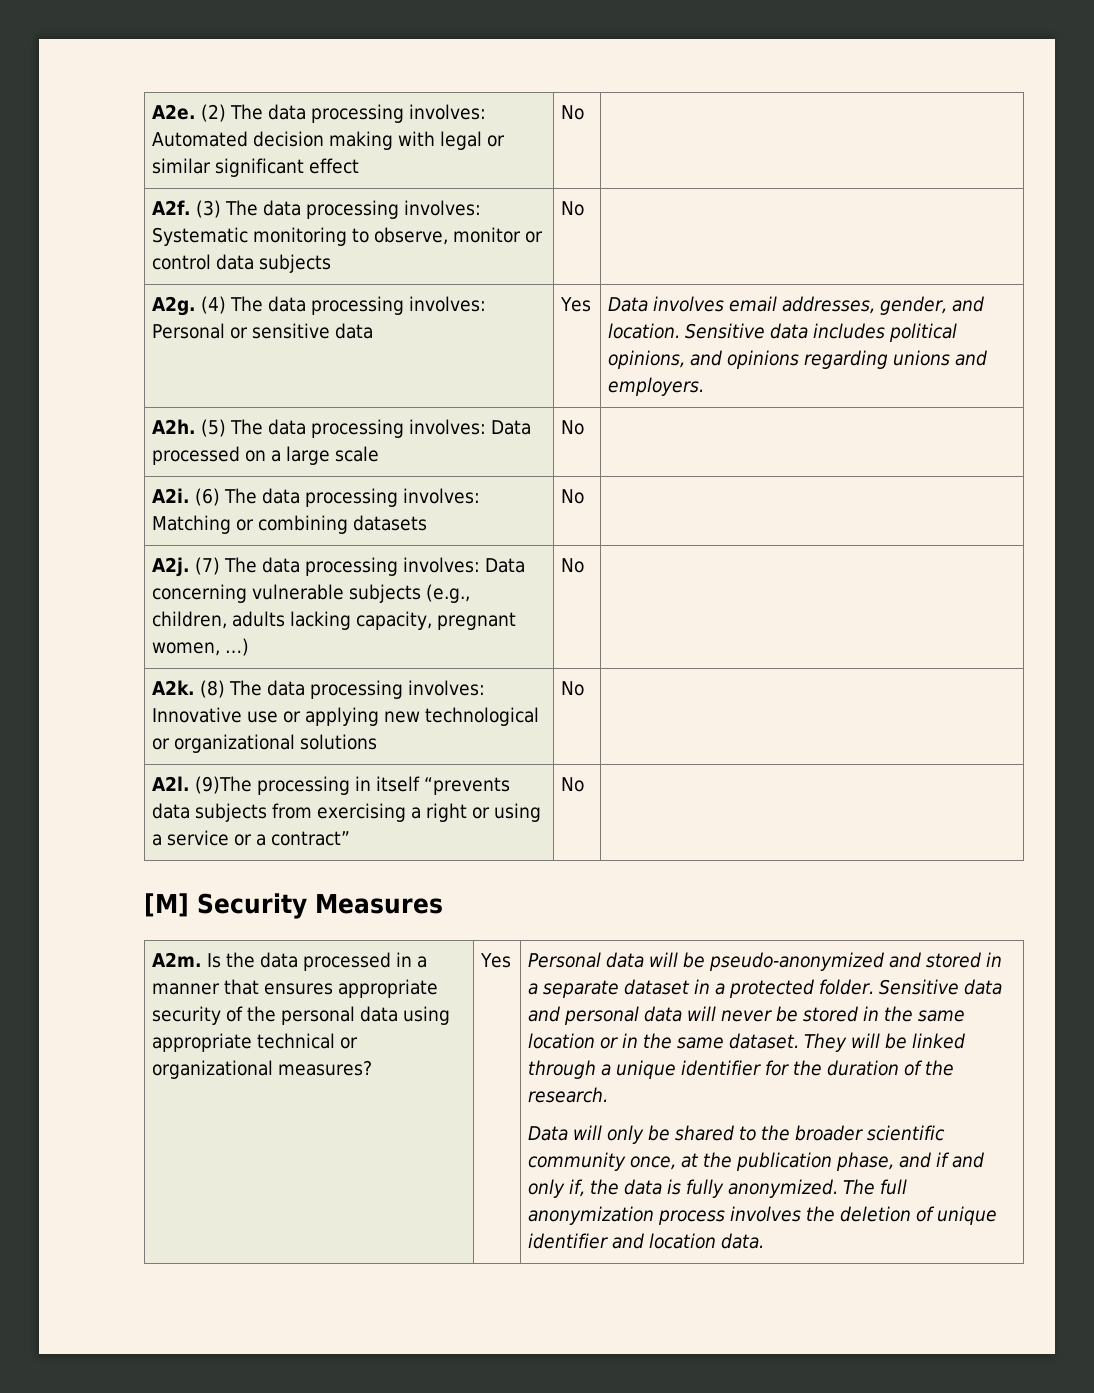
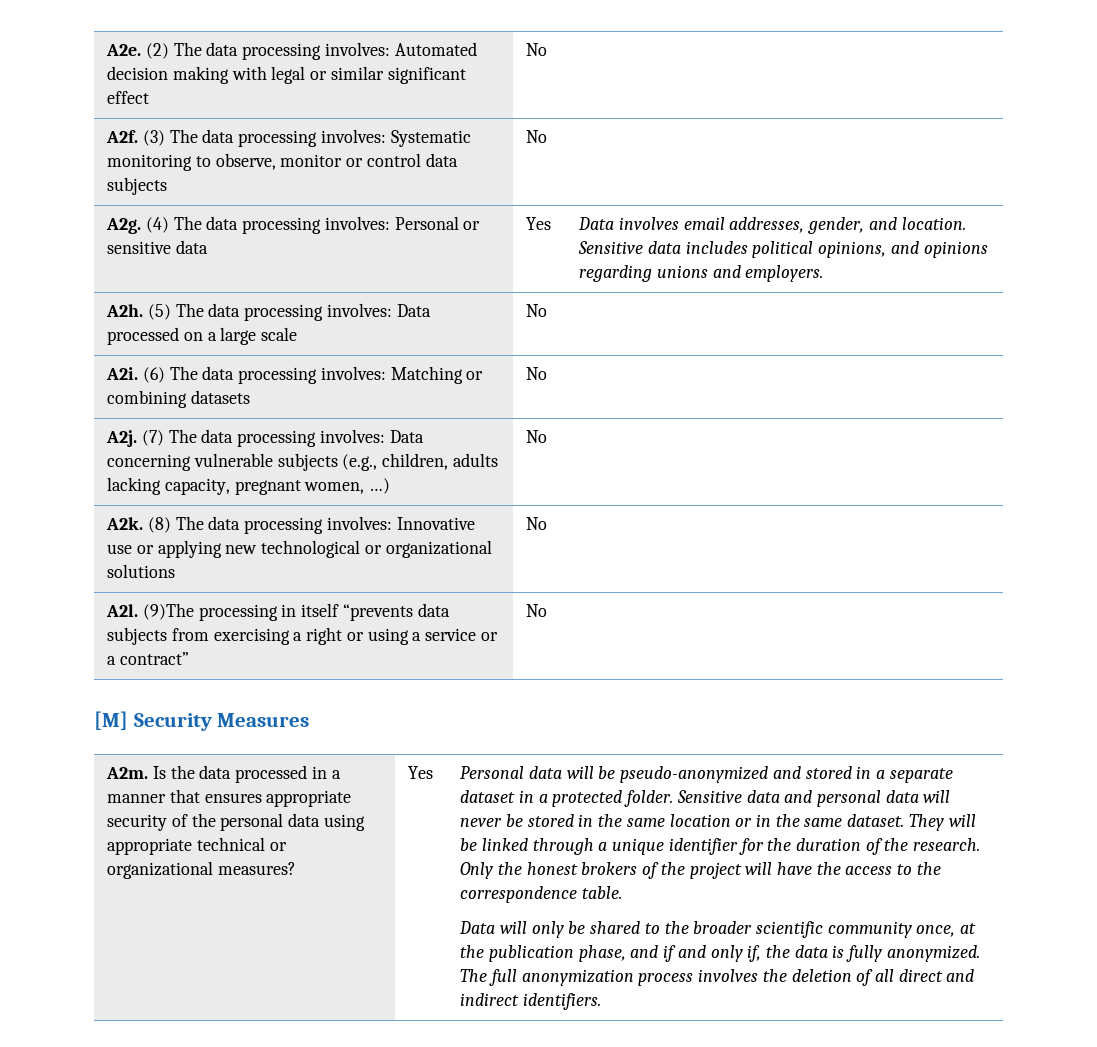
(609, 1095) none -> [460,862,941,879] [460,886,622,903] Only the honest brokers of the project will have the access to the correspondence table.
[937,1206,998,1225] [528,1233,765,1249] unique identifier and location data. -> [874,969,975,982] [460,993,601,1010] all direct and indirect identifiers.

